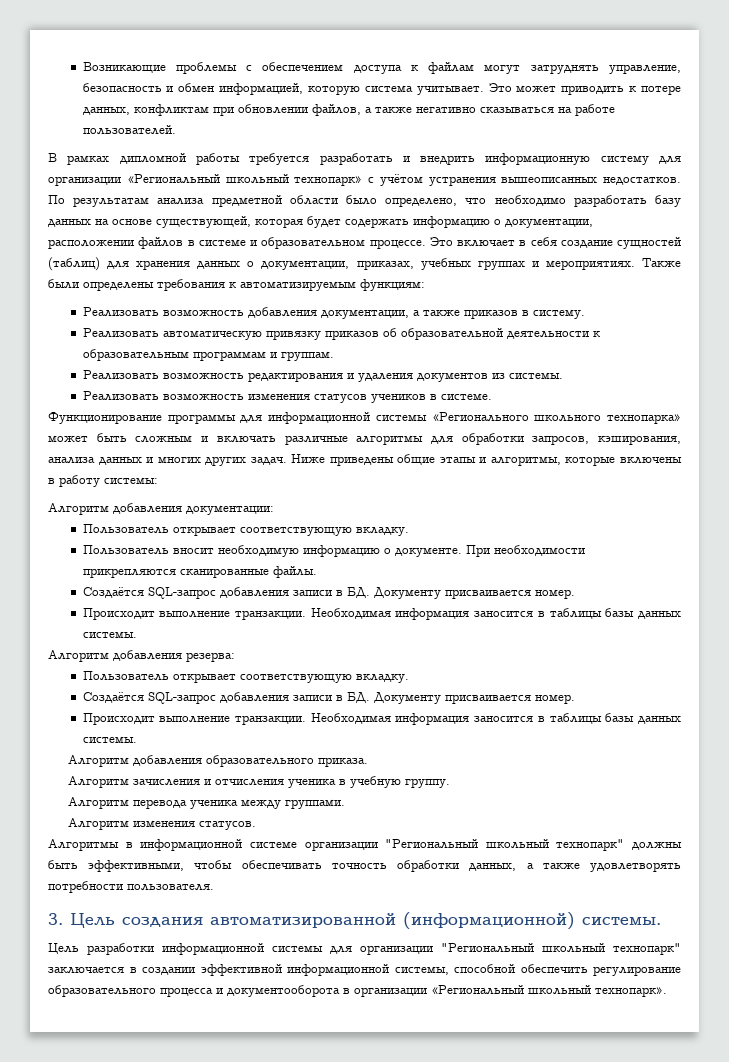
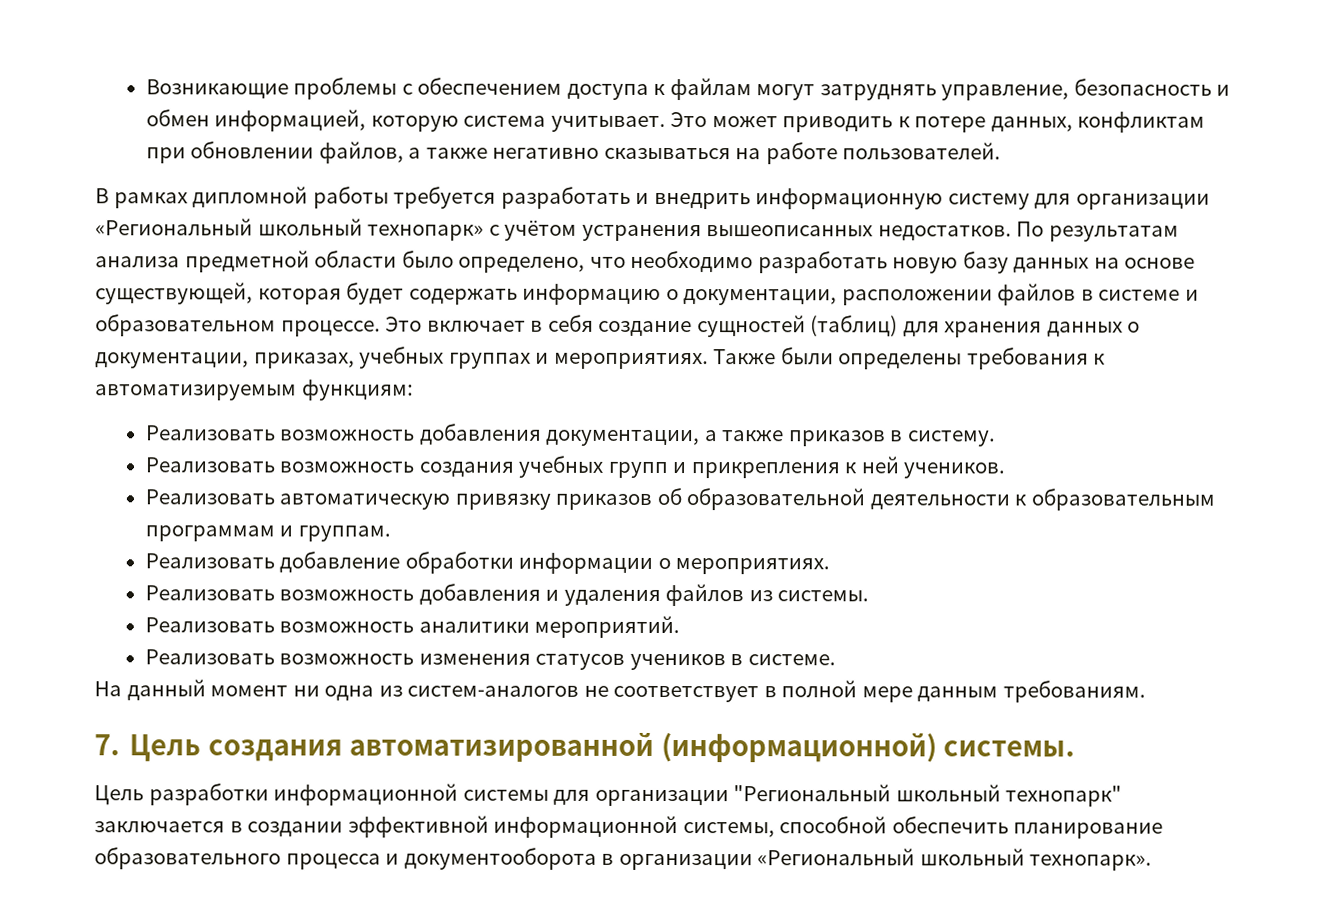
(647, 201) none -> [892,257,959,274] новую
(585, 314) none -> [144,455,1006,479] // Реализовать возможность создания учебных групп и прикрепления к ней учеников.
[82,370,343,382] // Реализовать возможность редактирования -> [144,551,831,575] [144,583,541,605] // Реализовать добавление обработки информации о мероприятиях. // Реализовать возможность добавления
[416,372,488,382] документов -> [665,583,745,607] файлов
(563, 375) none -> [144,615,681,639] // Реализовать возможность аналитики мероприятий.
[48,412,681,424] [48,433,681,445] [48,454,683,466] [48,475,158,487] [48,503,274,515] [82,524,409,536] [82,545,585,557] [82,566,317,578] [82,587,575,599] [82,608,681,620] [82,631,137,638] [48,650,235,662] [82,671,409,683] [82,692,575,704] [82,713,681,725] [82,736,137,743] [68,755,369,767] [68,776,451,788] [68,797,346,809] [68,818,257,830] [48,839,682,851] [48,860,681,872] [48,881,214,893] [48,913,63,925] Функционирование программы для информационной системы «Регионального школьного технопарка» может быть сложным и включать различные алгоритмы для обработки запросов, кэширования, анализа данных и многих других задач. Ниже приведены общие этапы и алгоритмы, которые включены в работу системы: // Алгоритм добавления документации: // Пользователь открывает соответствующую вкладку. // Пользователь вносит необходимую информацию о документе. При необходимости прикрепляются сканированные файлы. // Создаётся SQL-запрос добавления записи в БД. Документу присваивается номер. // Происходит выполнение транзакции. Необходимая информация заносится в таблицы базы данных системы. // Алгоритм добавления резерва: // Пользователь открывает соответствующую вкладку. // Создаётся SQL-запрос добавления записи в БД. Документу присваивается номер. // Происходит выполнение транзакции. Необходимая информация заносится в таблицы базы данных системы. // Алгоритм добавления образовательного приказа. // Алгоритм зачисления и отчисления ученика в учебную группу. // Алгоритм перевода ученика между группами. // Алгоритм изменения статусов. // Алгоритмы в информационной системе организации "Региональный школьный технопарк" должны быть эффективными, чтобы обеспечивать точность обработки данных, а также удовлетворять потребности пользователя. // 3. -> [94,679,1146,703] [94,734,120,756] На данный момент ни одна из систем-аналогов не соответствует в полной мере данным требованиям. // 7.
[593,966,681,976] регулирование -> [1013,822,1164,839] планирование

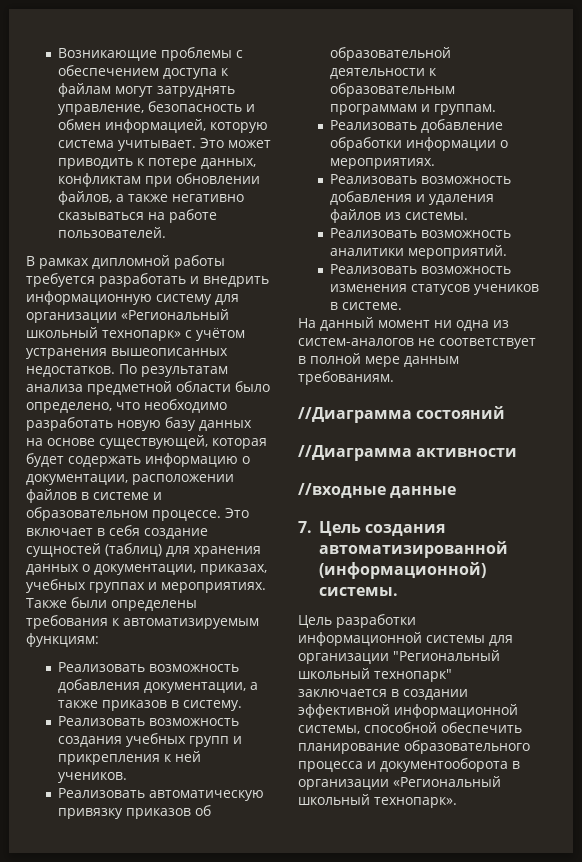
(1146, 691) none -> [298,406,506,423] [298,445,518,461] [298,483,457,498] // //Диаграмма состояний // //Диаграмма активности // //входные данные

